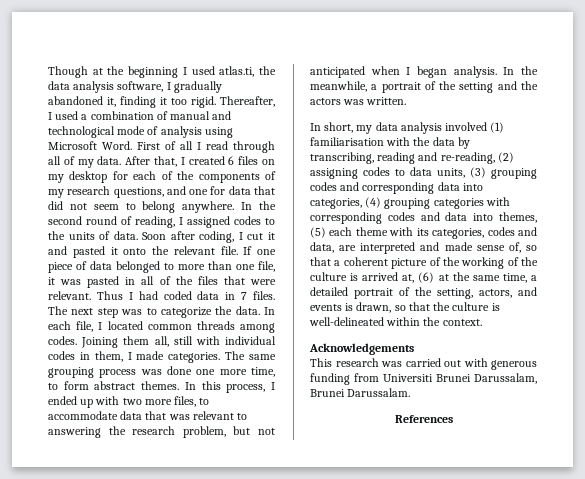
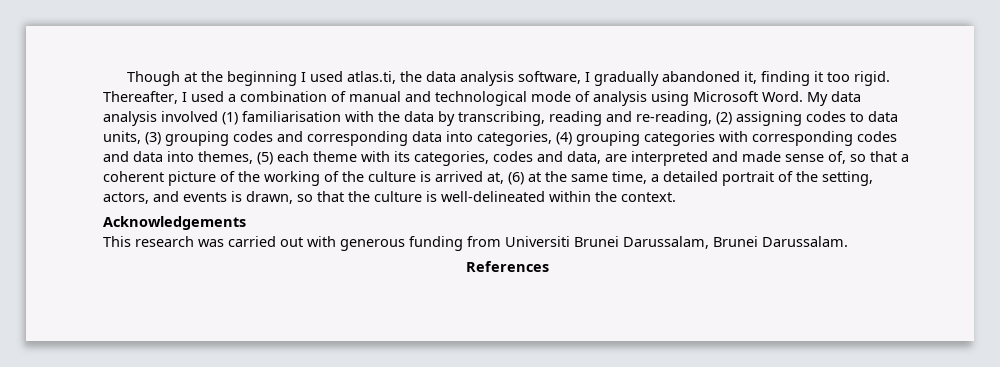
[137,141,275,153] [48,156,276,168] [48,171,276,183] [48,186,275,198] [48,201,276,213] [48,216,275,228] [48,231,275,243] [48,246,276,258] [48,261,275,273] [48,276,276,288] [48,291,275,300] [48,306,275,318] [48,321,275,333] [48,336,276,348] [48,351,276,363] [48,366,275,378] [48,381,275,393] [48,396,210,408] [48,411,248,420] [48,426,275,438] [310,66,538,78] [310,81,538,93] [310,97,407,105] [310,122,373,134] First of all I read through all of my data. After that, I created 6 files on my desktop for each of the components of my research questions, and one for data that did not seem to belong anywhere. In the second round of reading, I assigned codes to the units of data. Soon after coding, I cut it and pasted it onto the relevant file. If one piece of data belonged to more than one file, it was pasted in all of the files that were relevant. Thus I had coded data in 7 files. The next step was to categorize the data. In each file, I located common threads among codes. Joining them all, still with individual codes in them, I made categories. The same grouping process was done one more time, to form abstract themes. In this process, I ended up with two more files, to accommodate data that was relevant to answering the research problem, but not anticipated when I began analysis. In the meanwhile, a portrait of the setting and the actors was written. // In short, my -> [807,92,828,106] My

